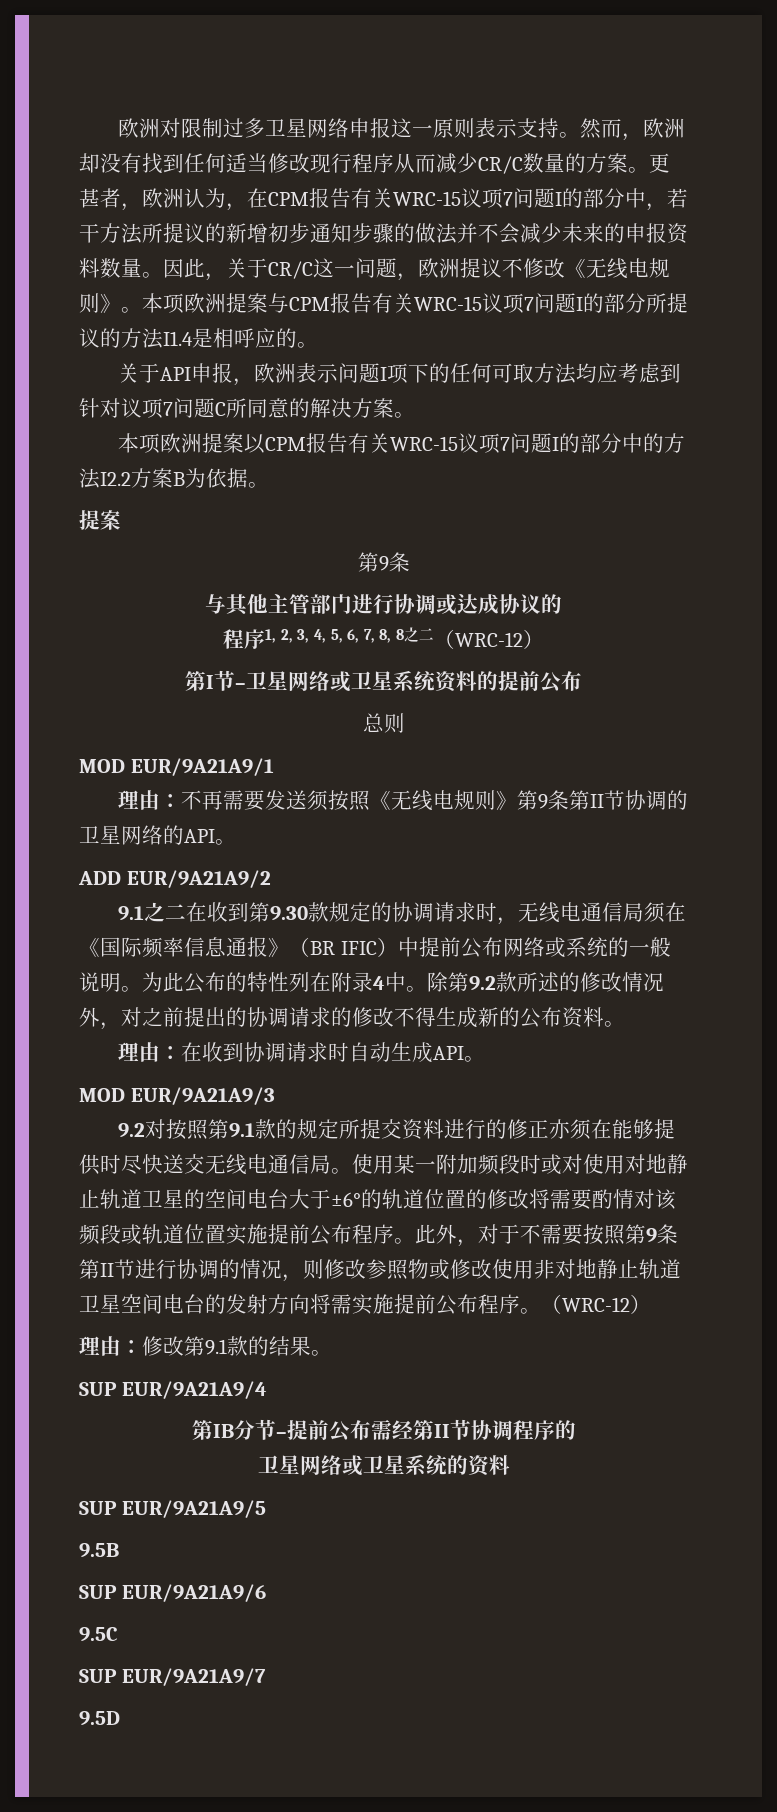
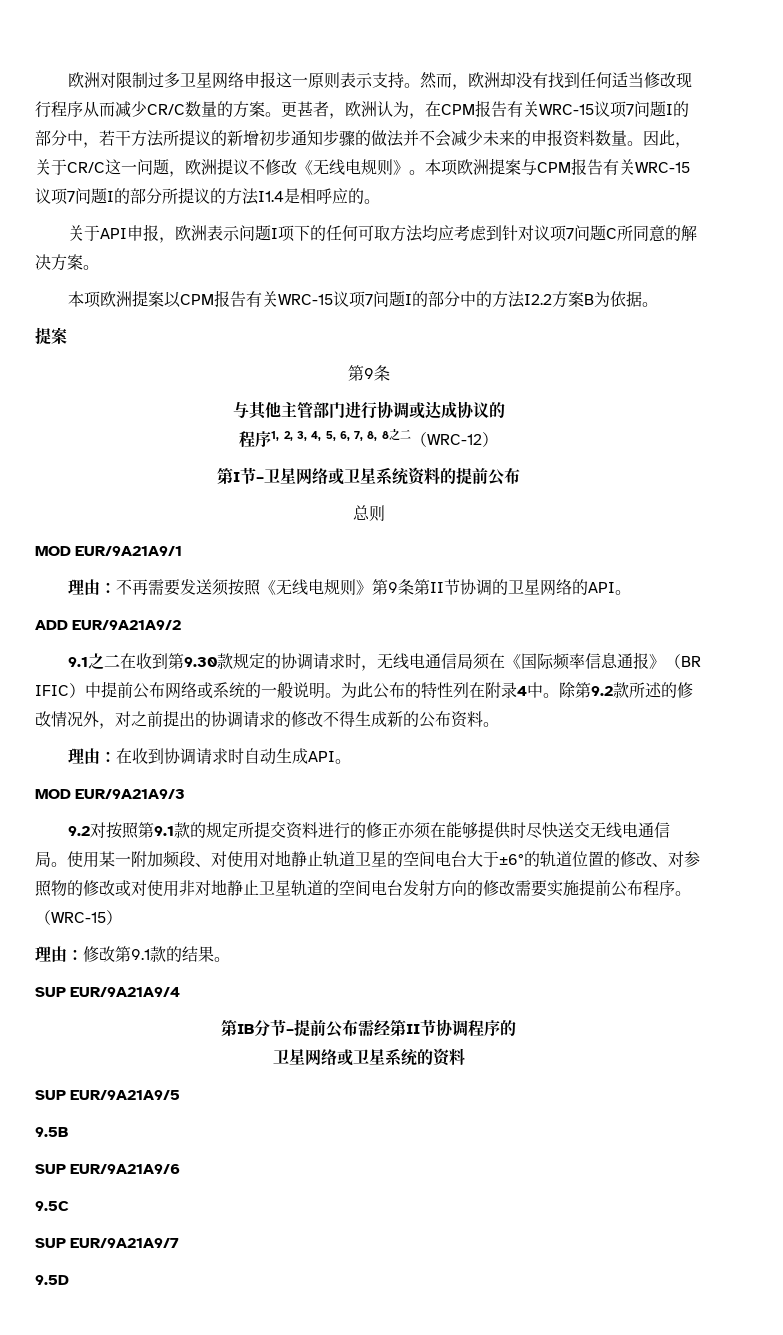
[520,1154,562,1175] 时或 -> [195,863,211,867] 、
[529,1189,676,1210] [79,1224,678,1247] [79,1259,492,1282] 将需要酌情对该频段或轨道位置实施提前公布程序。此外，对于不需要按照第9条第II节进行协调的情况，则修改参照物或修改 -> [652,851,700,867] [35,880,147,897] 、对参照物的修改或对
[639,1259,681,1279] [79,1294,226,1314] 轨道卫星空间电台的 -> [259,880,403,896] 卫星轨道的空间电台
[310,1294,352,1314] 将需 -> [467,880,547,897] 的修改需要
[562,1297,630,1312] WRC-12 -> [51,912,106,923] WRC-15

